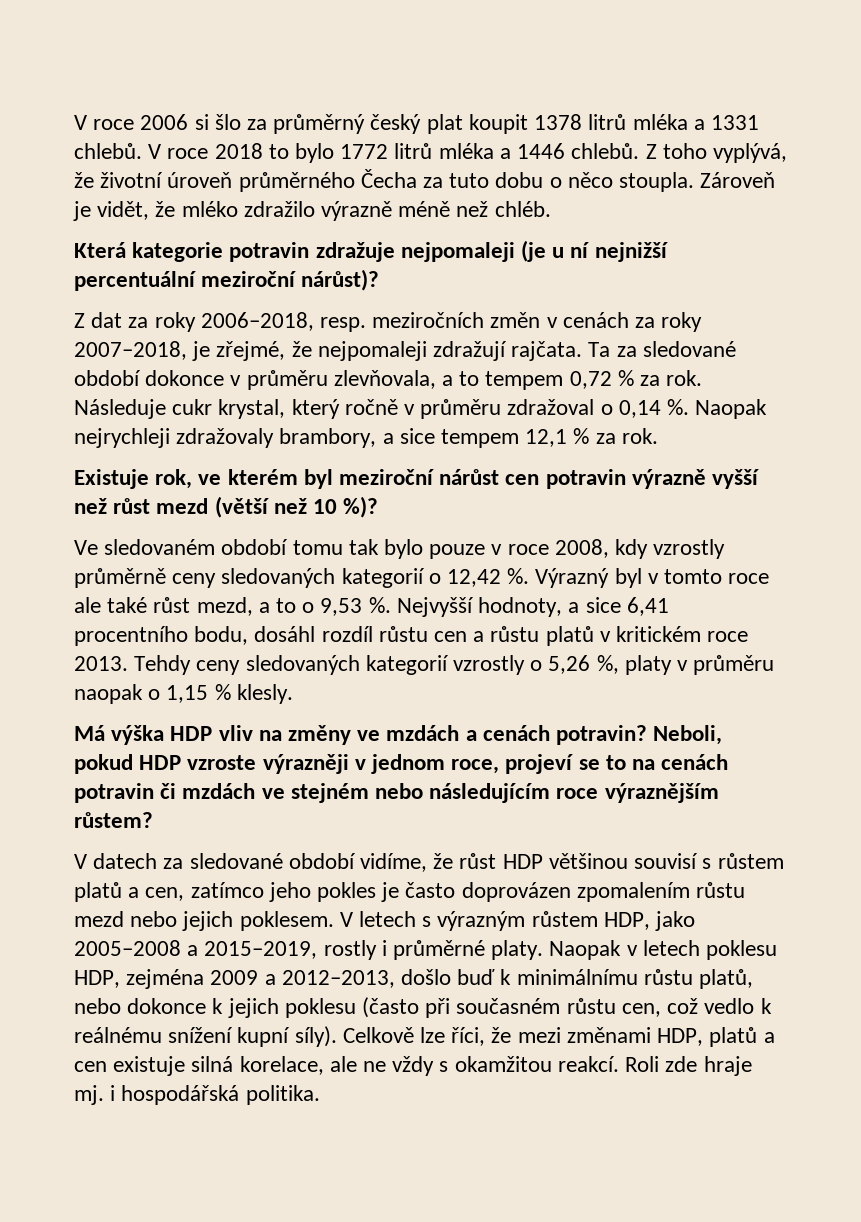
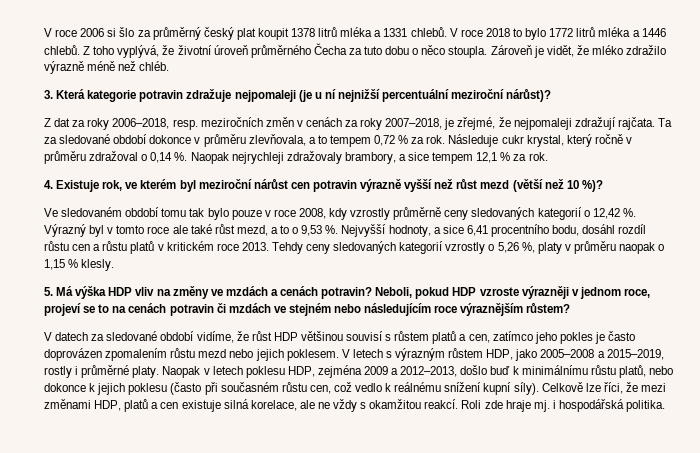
(551, 209) none -> [44,90,53,99] 3.
(658, 436) none -> [44,180,53,189] 4.
(293, 694) none -> [44,287,53,296] 5.

